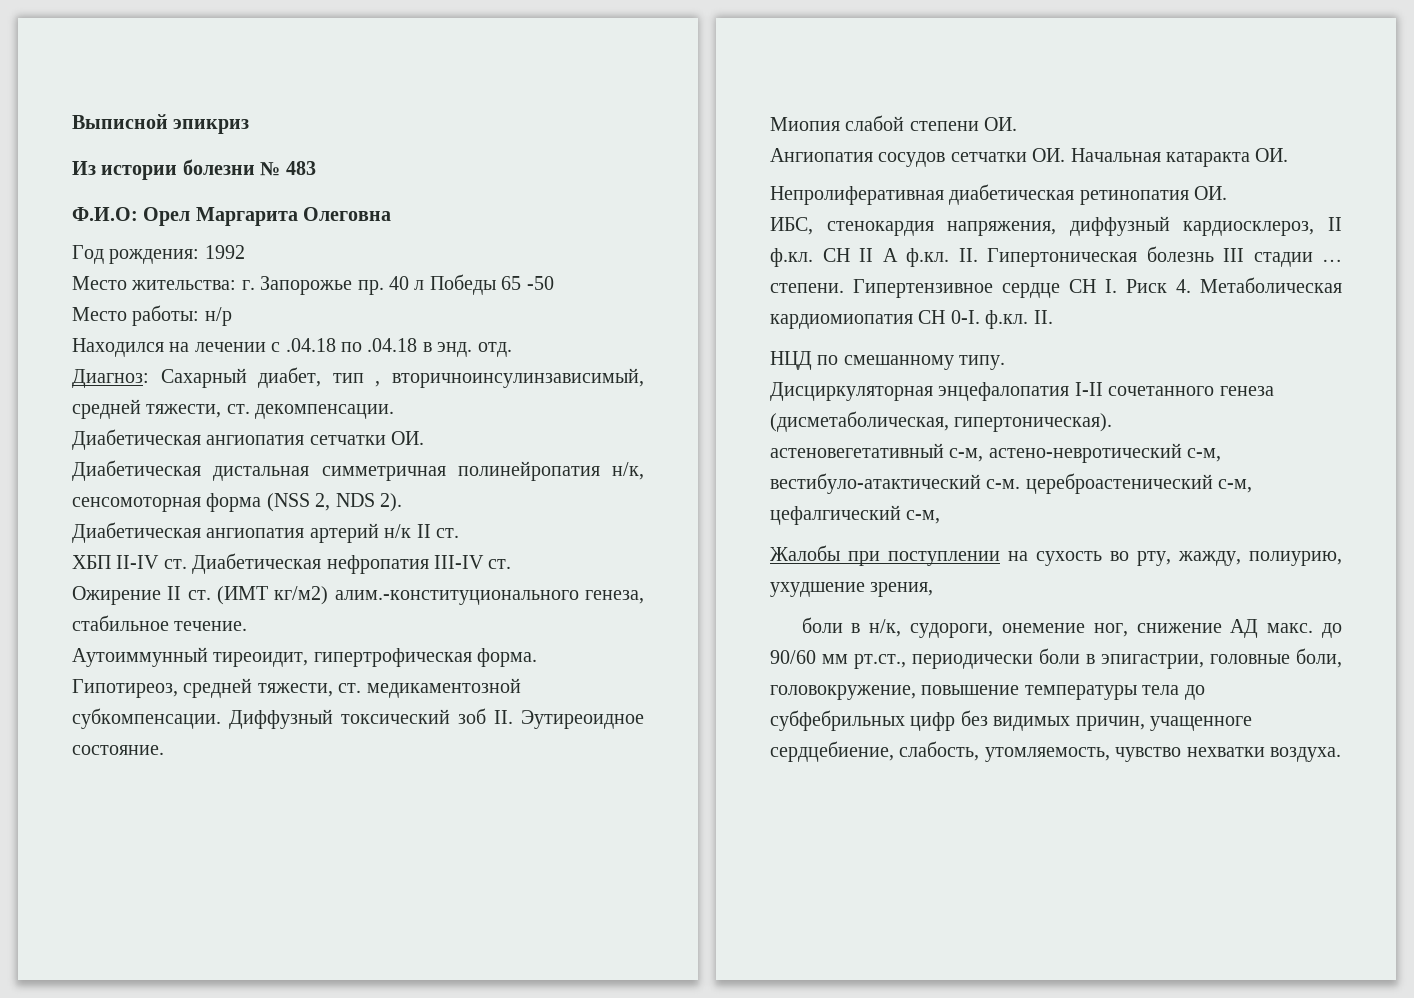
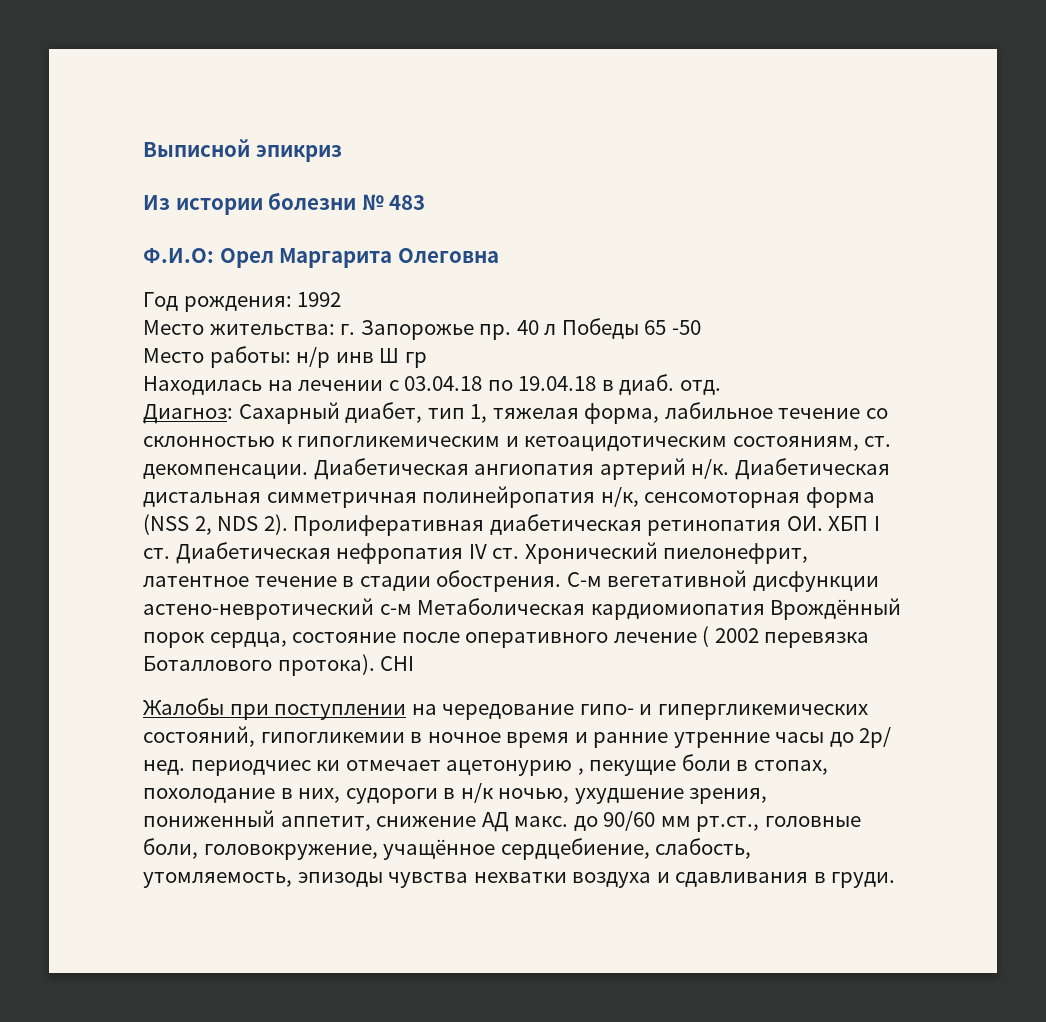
[72,338,473,357] // Находился на лечении с .04.18 по .04.18 в энд. -> [335,348,427,368] [143,374,675,395] инв Ш гр // Находилась на лечении с 03.04.18 по 19.04.18 в диаб.
[375,368,644,388] [72,399,222,419] , вторичноинсулинзависимый, средней тяжести, -> [470,402,888,424] [143,436,859,451] 1, тяжелая форма, лабильное течение со склонностью к гипогликемическим и кетоацидотическим состояниям,
[72,429,425,450] // Диабетическая ангиопатия сетчатки ОИ. // -> [313,458,730,480] Диабетическая ангиопатия артерий н/к.
[72,522,459,543] [72,555,160,569] // Диабетическая ангиопатия артерий н/к II ст. // ХБП II-IV -> [293,514,880,536] Пролиферативная диабетическая ретинопатия ОИ. ХБП I
[434,555,512,569] [72,586,644,605] [72,615,248,631] [72,647,538,667] [72,678,521,698] [72,708,644,729] [72,745,164,755] [770,115,1018,131] [770,148,1289,167] [770,184,1228,205] [770,216,1342,236] [770,246,1342,267] [770,277,1342,298] [770,310,1053,329] [770,351,1006,370] [770,382,1274,401] [770,411,1113,432] [770,443,1222,463] [770,473,1253,494] [770,505,941,525] [770,545,1342,566] [770,582,934,597] [801,617,1128,638] III-IV ст. // Ожирение II ст. (ИМТ кг/м2) алим.-конституционального генеза, стабильное течение. // Аутоиммунный тиреоидит, гипертрофическая форма. Гипотиреоз, средней тяжести, ст. медикаментозной субкомпенсации. Диффузный токсический зоб II. Эутиреоидное состояние. // Миопия слабой степени ОИ. // Ангиопатия сосудов сетчатки ОИ. Начальная катаракта ОИ. // Непролиферативная диабетическая ретинопатия ОИ. // ИБС, стенокардия напряжения, диффузный кардиосклероз, II ф.кл. СН II А ф.кл. II. Гипертоническая болезнь III стадии … степени. Гипертензивное сердце СН I. Риск 4. Метаболическая кардиомиопатия СН 0-I. ф.кл. II. // НЦД по смешанному типу. // Дисциркуляторная энцефалопатия I-II сочетанного генеза (дисметаболическая, гипертоническая). // астеновегетативный с-м, астено-невротический с-м, вестибуло-атактический с-м. цереброастенический с-м, цефалгический с-м, // Жалобы при поступлении на сухость во рту, жажду, полиурию, ухудшение зрения, // боли в н/к, судороги, онемение ног, -> [468,542,809,564] [143,570,879,592] [143,598,902,620] [143,626,870,648] [143,654,415,676] [143,698,868,720] [143,726,892,748] [143,754,828,776] [143,783,768,804] [143,810,371,831] IV ст. Хронический пиелонефрит, латентное течение в стадии обострения. С-м вегетативной дисфункции астено-невротический с-м Метаболическая кардиомиопатия Врождённый порок сердца, состояние после оперативного лечение ( 2002 перевязка Боталлового протока). СНI // Жалобы при поступлении на чередование гипо- и гипергликемических состояний, гипогликемии в ночное время и ранние утренние часы до 2р/ нед. периодчиес ки отмечает ацетонурию , пекущие боли в стопах, похолодание в них, судороги в н/к ночью, ухудшение зрения, пониженный аппетит,
[912,648,1342,669] [770,685,1205,700] [770,710,1252,731] [770,741,1341,762] периодически боли в эпигастрии, головные боли, головокружение, повышение температуры тела до субфебрильных цифр без видимых причин, учащенноге сердцебиение, слабость, утомляемость, чувство нехватки воздуха. -> [764,816,861,827] [143,838,752,860] [143,872,896,888] головные боли, головокружение, учащённое сердцебиение, слабость, утомляемость, эпизоды чувства нехватки воздуха и сдавливания в груди.

